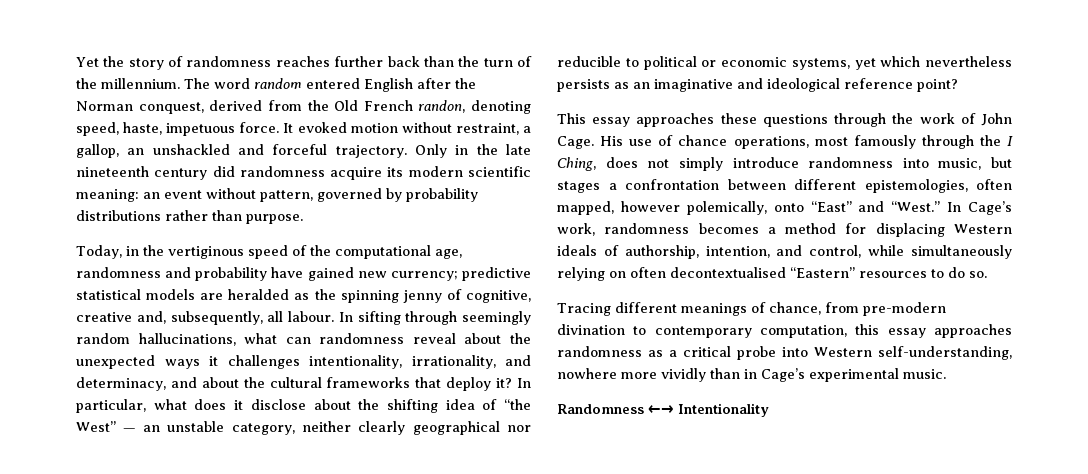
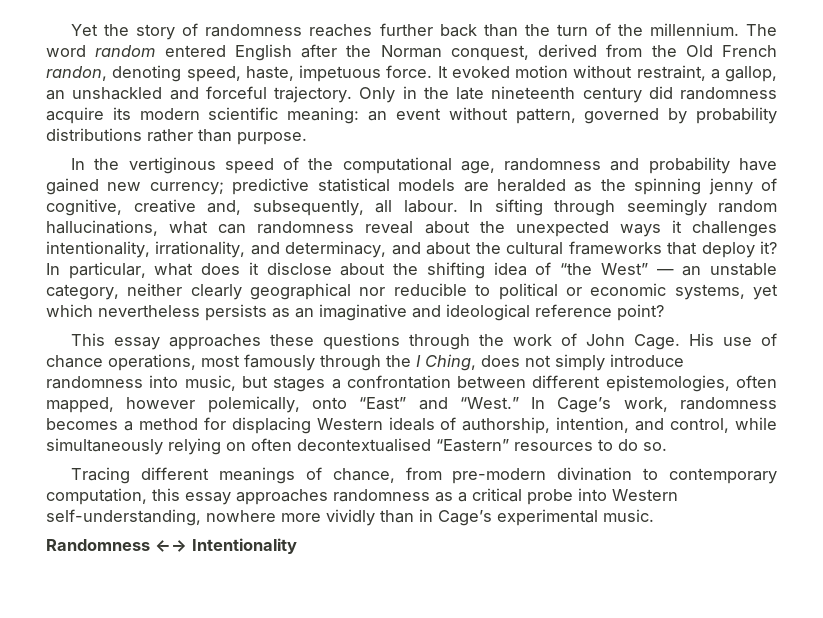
[76,245,139,259] Today, in -> [71,158,86,170] In

